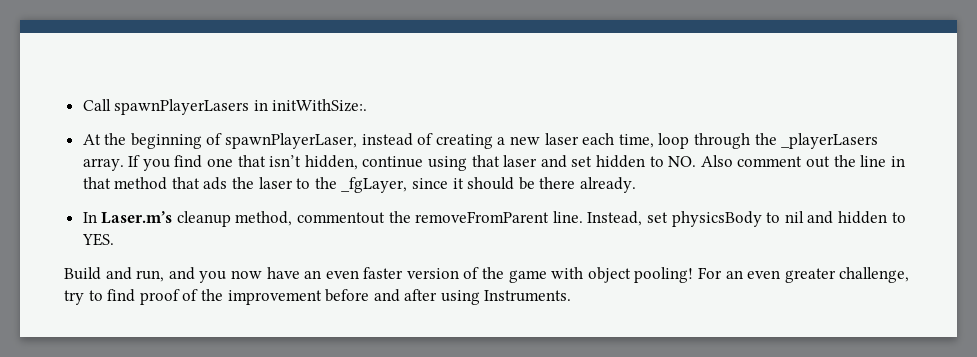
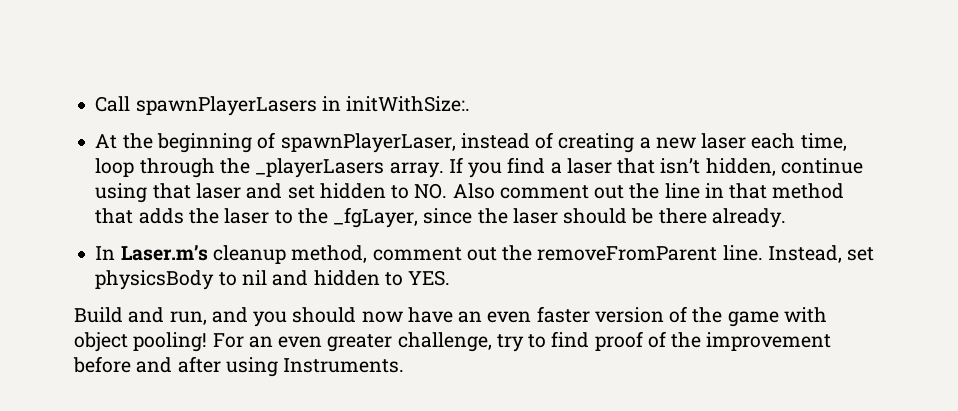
[207,158,234,167] one -> [550,158,612,174] a laser
[203,177,228,190] ads -> [138,208,184,224] adds
[452,178,464,189] it -> [477,208,558,224] the laser
[297,212,386,224] commentout -> [372,247,497,261] comment out
(227, 277) none -> [292,307,357,323] should

